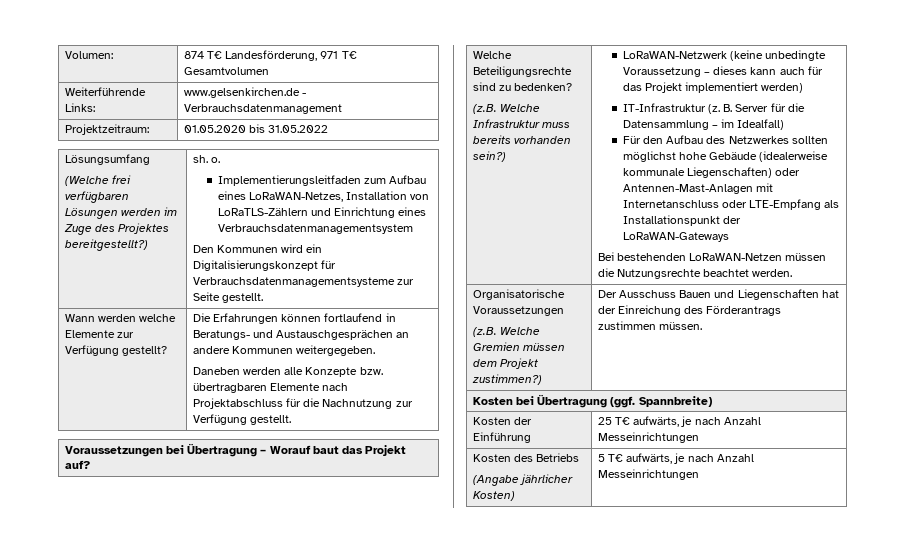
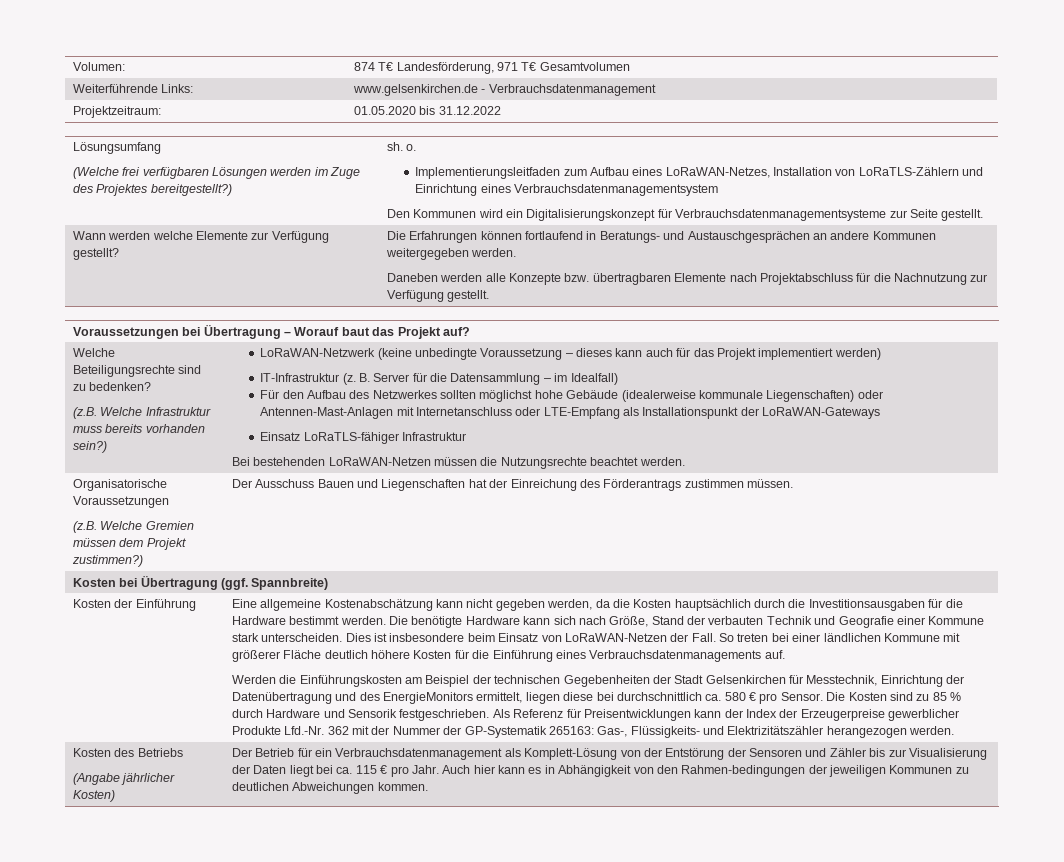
[268,125,329,133] 31.05.2022 -> [438,106,501,115] 31.12.2022
[296,345,376,356] weitergegeben. -> [385,248,517,260] weitergegeben werden.
(729, 237) none -> [260,432,466,444] // Einsatz LoRaTLS-fähiger Infrastruktur
[597,416,761,427] [597,432,699,443] 25 T€ aufwärts, je nach Anzahl Messeinrichtungen -> [231,599,963,611] [231,616,985,628] [231,633,961,642] [231,650,785,662] [231,675,965,687] [231,692,962,704] [231,709,960,721] [231,726,955,738] Eine allgemeine Kostenabschätzung kann nicht gegeben werden, da die Kosten hauptsächlich durch die Investitionsausgaben für die Hardware bestimmt werden. Die benötigte Hardware kann sich nach Größe, Stand der verbauten Technik und Geografie einer Kommune stark unterscheiden. Dies ist insbesondere beim Einsatz von LoRaWAN-Netzen der Fall. So treten bei einer ländlichen Kommune mit größerer Fläche deutlich höhere Kosten für die Einführung eines Verbrauchsdatenmanagements auf. // Werden die Einführungskosten am Beispiel der technischen Gegebenheiten der Stadt Gelsenkirchen für Messtechnik, Einrichtung der Datenübertragung und des EnergieMonitors ermittelt, liegen diese bei durchschnittlich ca. 580 € pro Sensor. Die Kosten sind zu 85 % durch Hardware und Sensorik festgeschrieben. Als Referenz für Preisentwicklungen kann der Index der Erzeugerpreise gewerblicher Produkte Lfd.-Nr. 362 mit der Nummer der GP-Systematik 265163: Gas-, Flüssigkeits- und Elektrizitätszähler herangezogen werden.
[597,453,754,464] [597,469,699,480] 5 T€ aufwärts, je nach Anzahl Messeinrichtungen -> [231,748,987,760] [231,765,969,777] [231,782,428,794] Der Betrieb für ein Verbrauchsdatenmanagement als Komplett-Lösung von der Entstörung der Sensoren und Zähler bis zur Visualisierung der Daten liegt bei ca. 115 € pro Jahr. Auch hier kann es in Abhängigkeit von den Rahmen-bedingungen der jeweiligen Kommunen zu deutlichen Abweichungen kommen.

